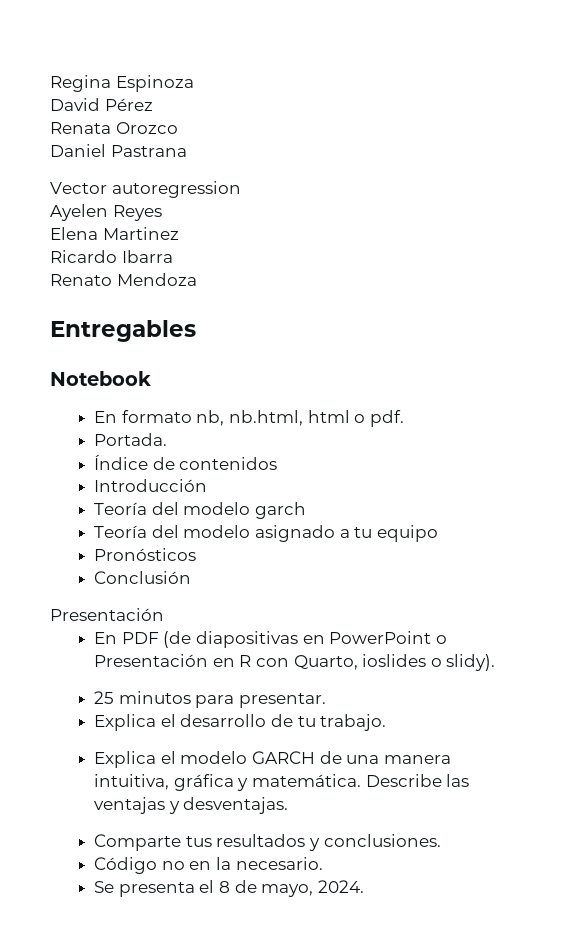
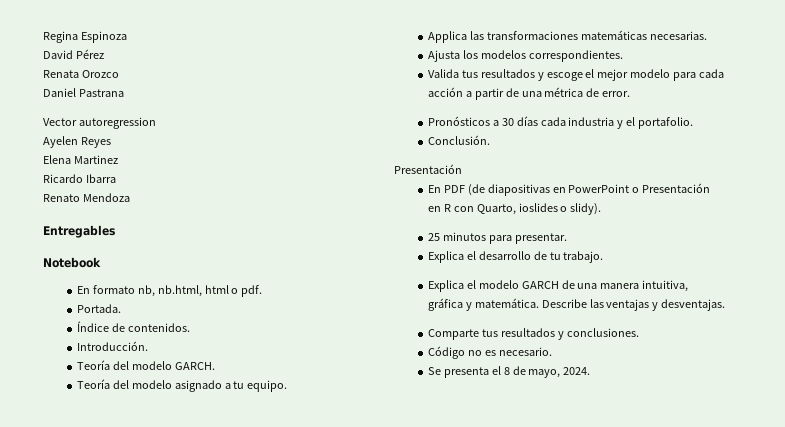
[179,457,278,470] [94,479,208,492] [94,502,306,519] contenidos // Introducción // Teoría del modelo garch -> [127,323,190,332] [76,341,148,351] [76,360,215,370] contenidos. // Introducción. // Teoría del modelo GARCH.
[376,525,438,542] [94,548,197,561] [94,571,192,584] equipo // Pronósticos // Conclusión -> [247,380,288,392] [427,30,707,43] [427,50,623,62] [427,69,725,81] [427,87,631,100] [427,116,694,129] [427,135,490,145] equipo. // Applica las transformaciones matemáticas necesarias. // Ajusta los modelos correspondientes. // Valida tus resultados y escoge el mejor modelo para cada acción a partir de una métrica de error. // Pronósticos a 30 días cada industria y el portafolio. // Conclusión.
[189,857,231,870] en la -> [484,350,496,356] es

